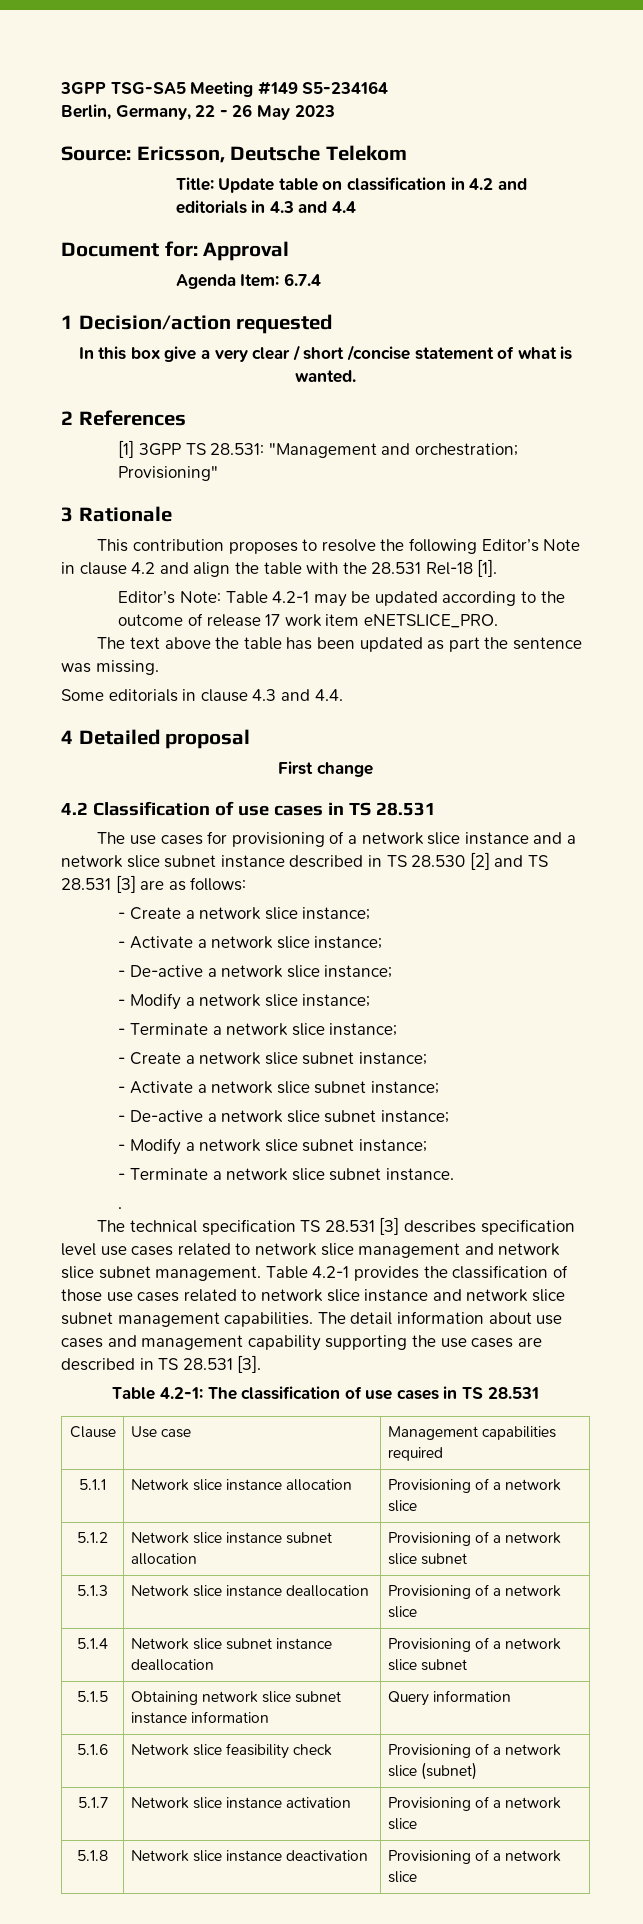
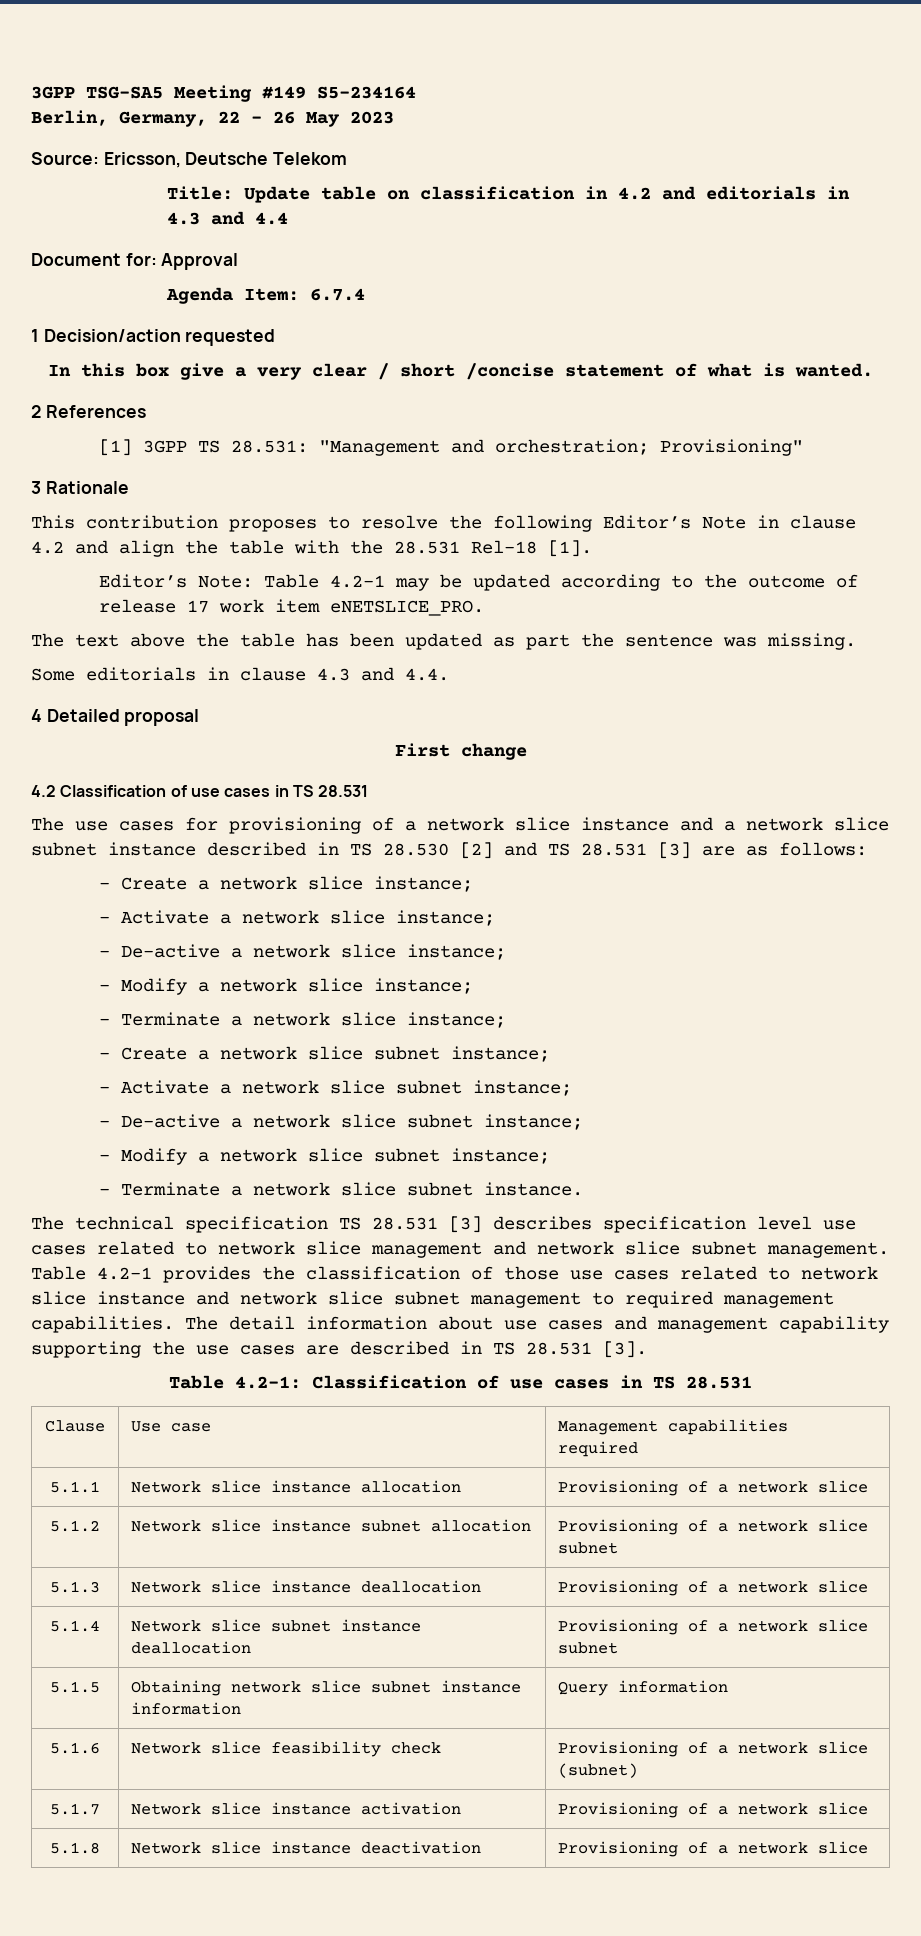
[118,1207,123,1209] // . -> (584, 1189) none
(220, 1319) none -> [592,1291,834,1308] to required management
[207,1386,341,1400] The classification -> [312,1375,467,1389] Classification

